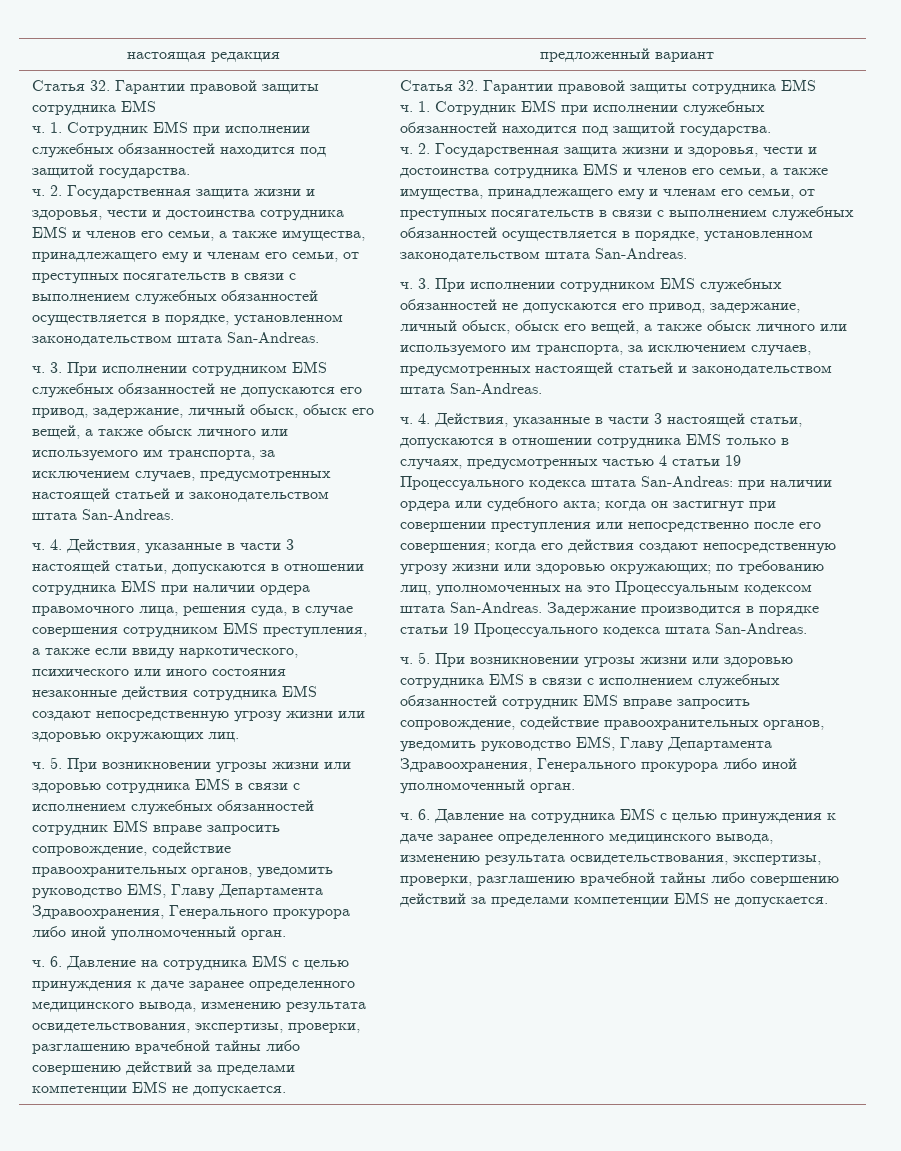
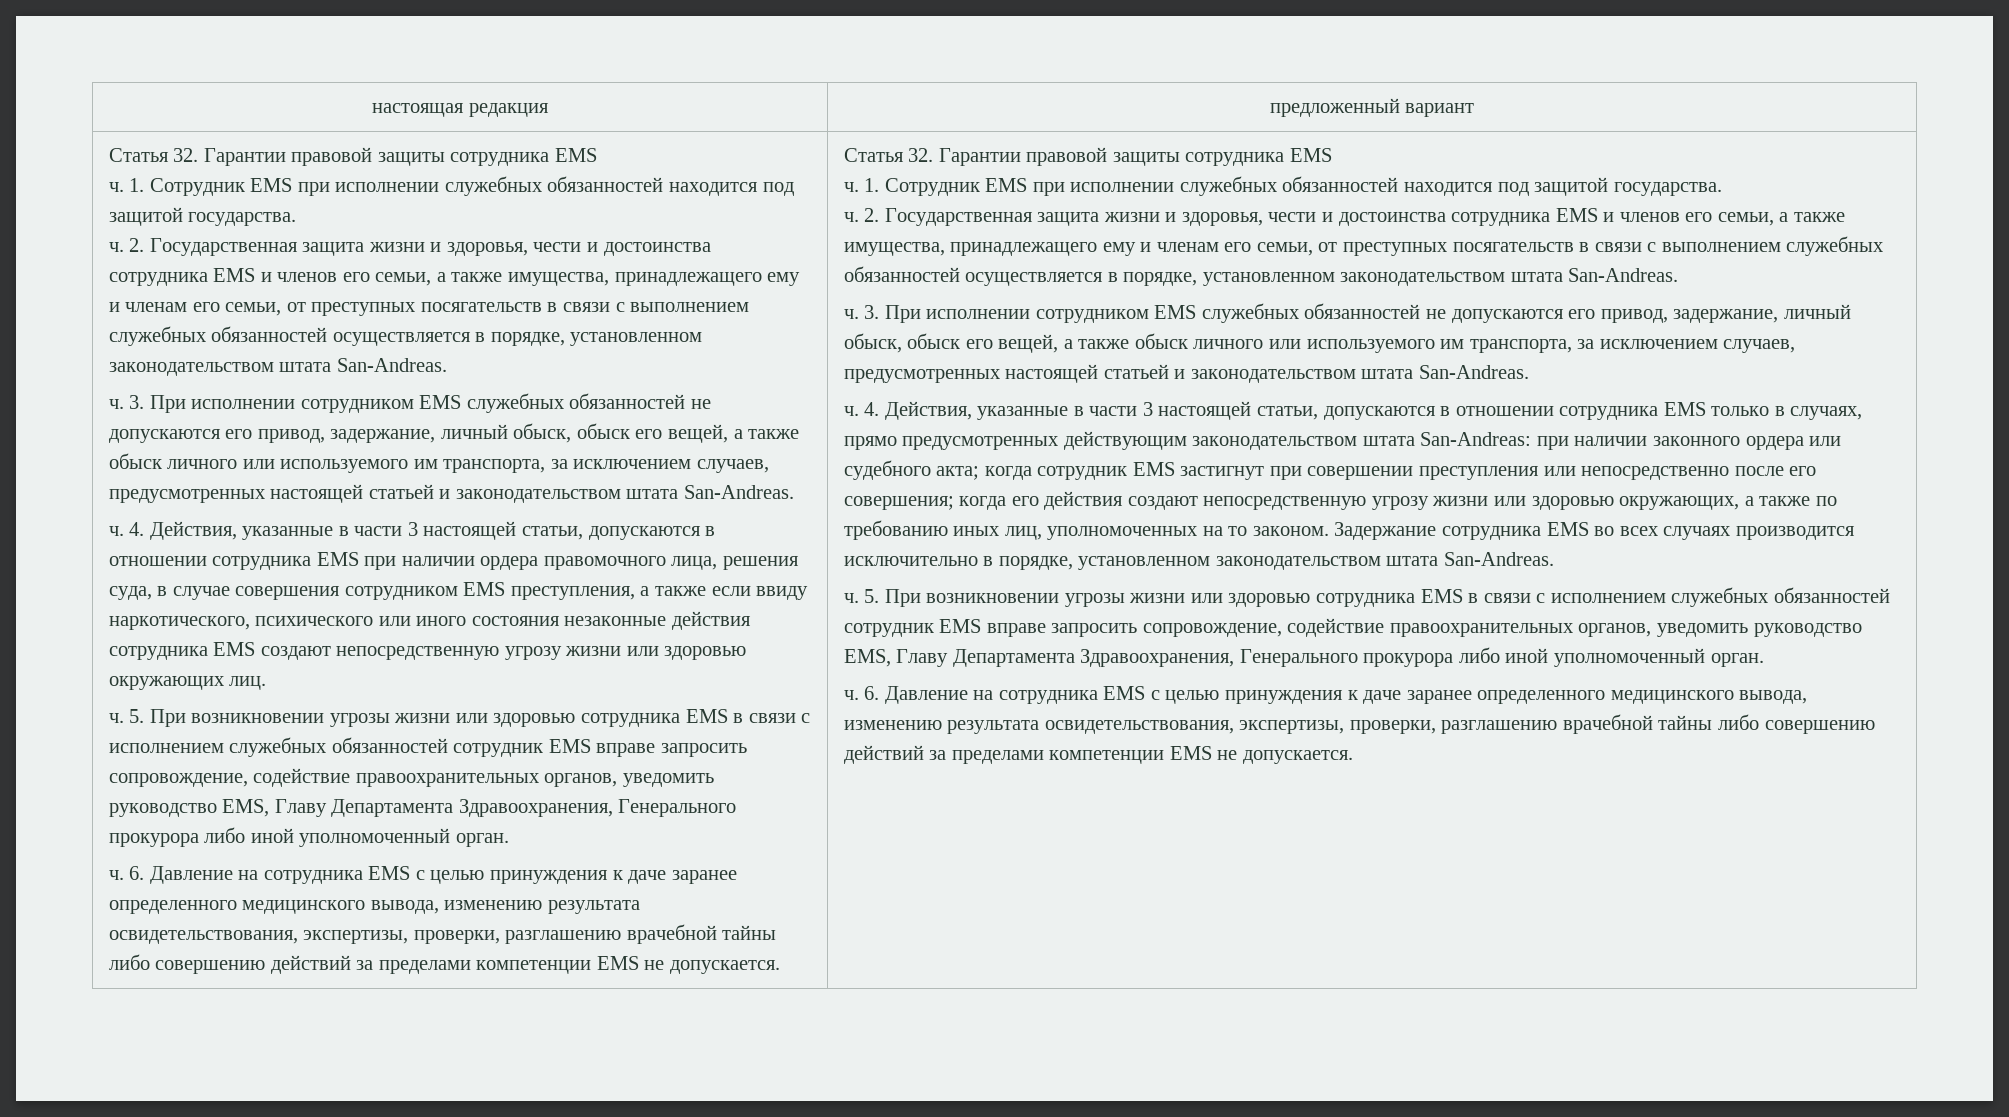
[466,455,741,470] [399,476,586,491] предусмотренных частью 4 статьи 19 Процессуального кодекса -> [843,431,1358,450] прямо предусмотренных действующим законодательством
(832, 483) none -> [1653,436,1741,446] законного
[650,501,668,508] он -> [1037,462,1175,480] сотрудник EMS
[609,564,711,575] окружающих; -> [1619,496,1811,510] окружающих, а также
(824, 567) none -> [953,526,1000,536] иных
[586,581,812,596] [399,602,819,616] [399,623,660,638] это Процессуальным кодексом штата San-Andreas. Задержание производится в порядке статьи 19 Процессуального кодекса -> [1228,522,1855,540] [843,556,1381,570] то законом. Задержание сотрудника EMS во всех случаях производится исключительно в порядке, установленном законодательством

